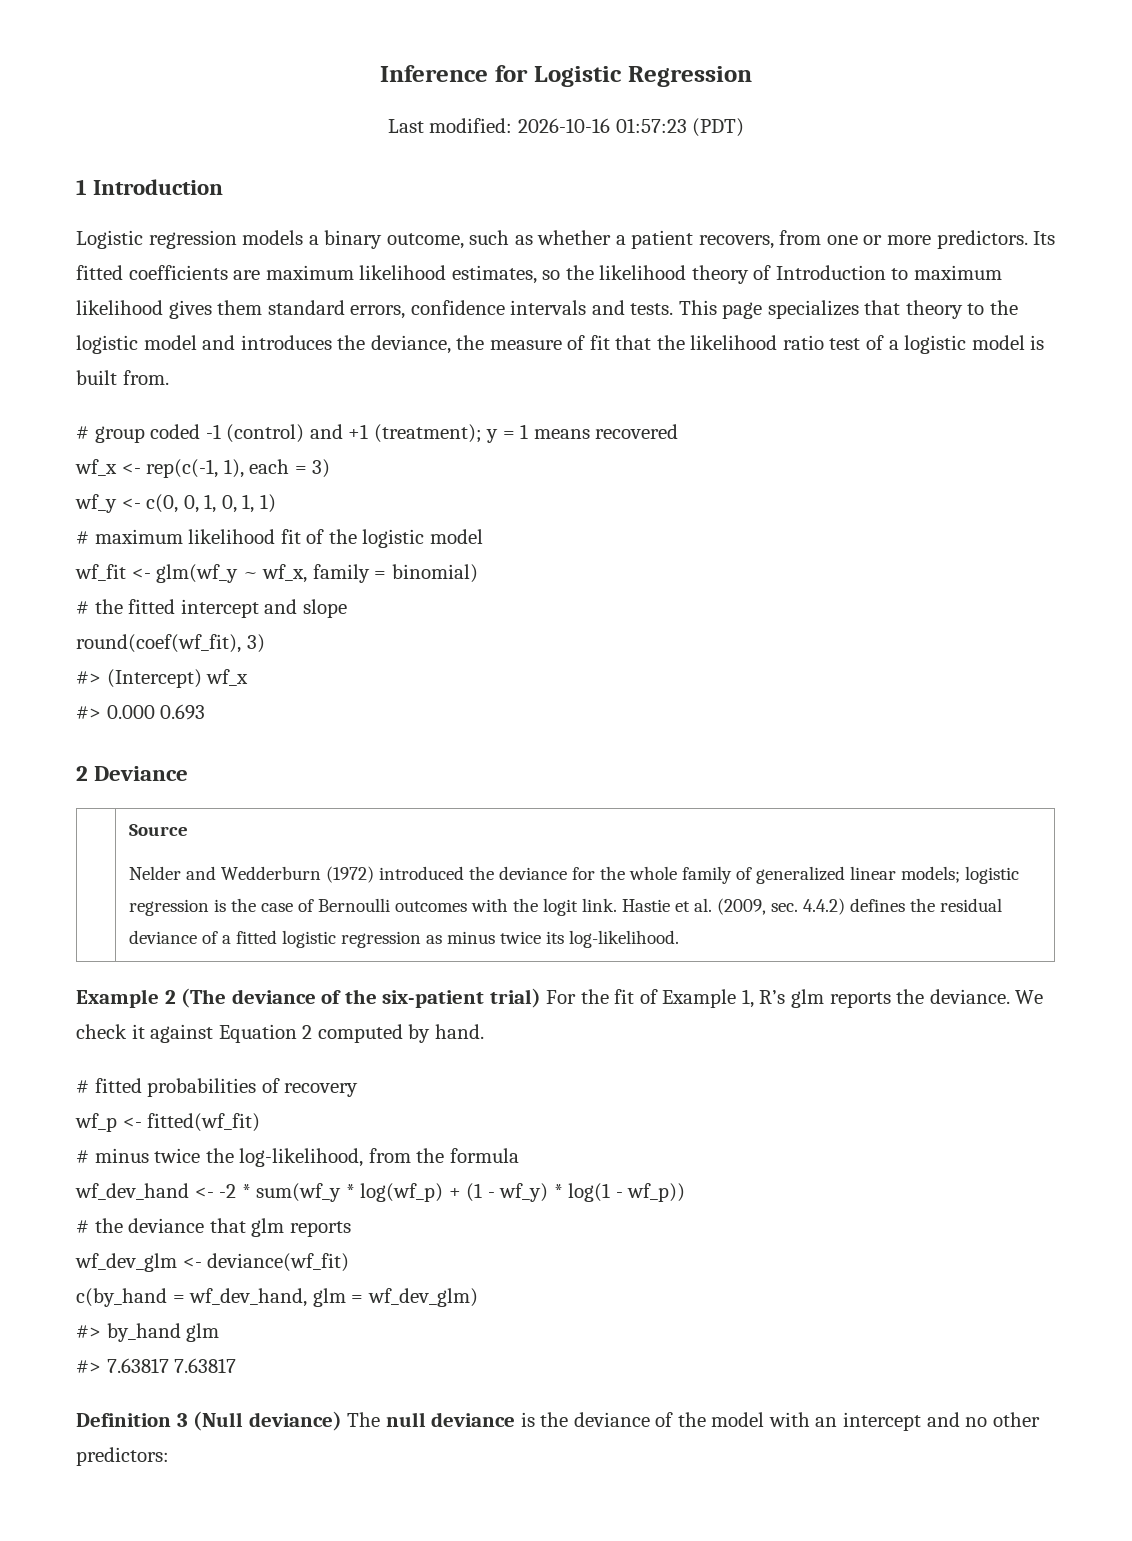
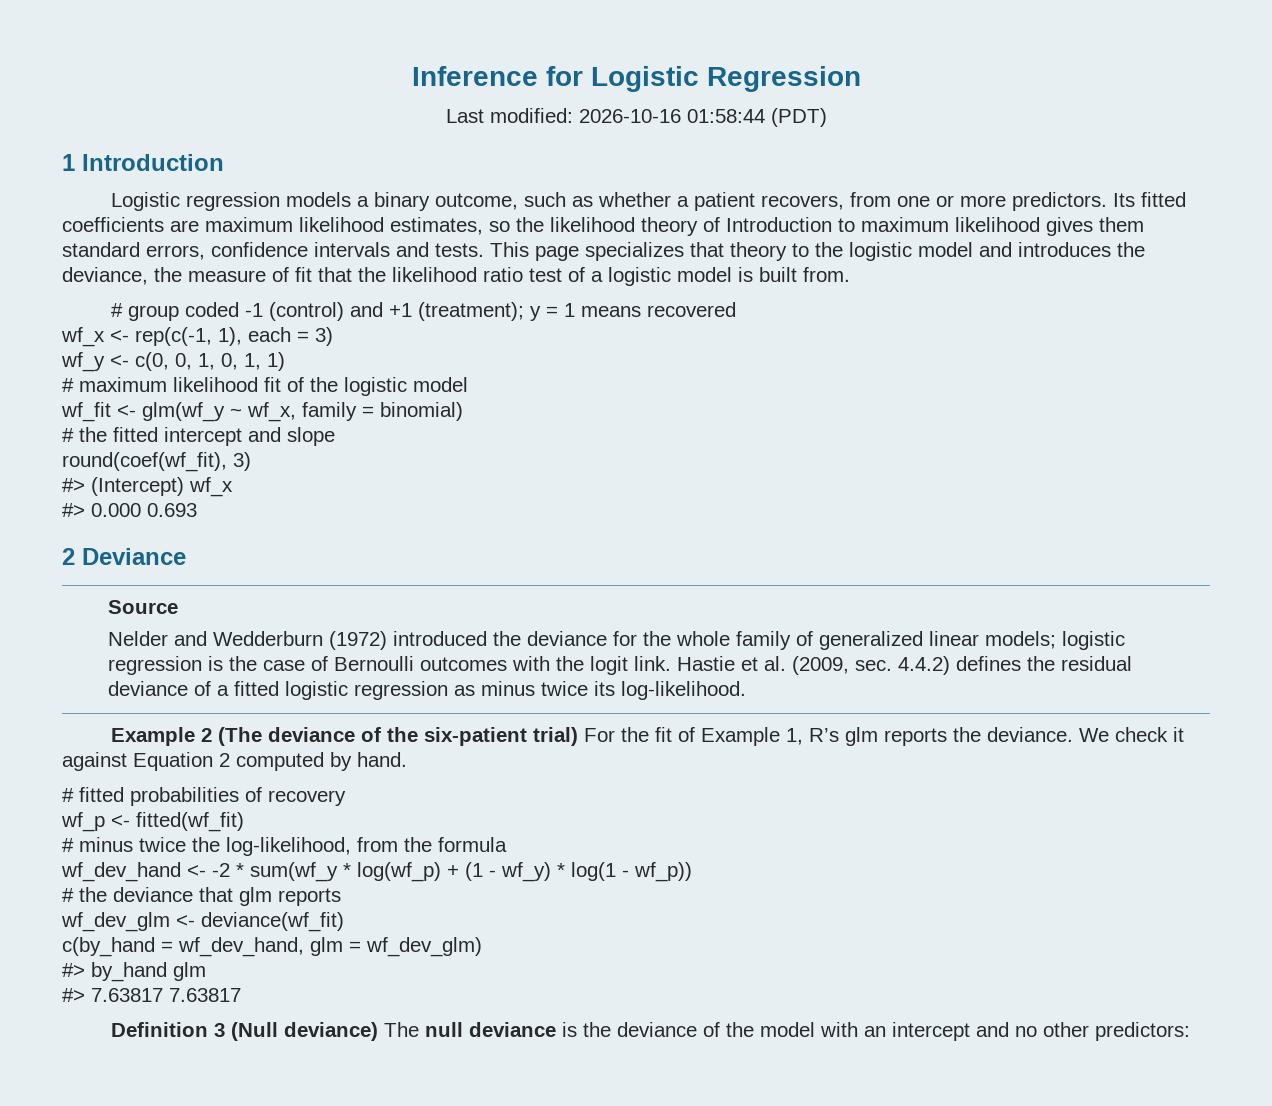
[615,118,687,133] 01:57:23 -> [686,109,765,123] 01:58:44

